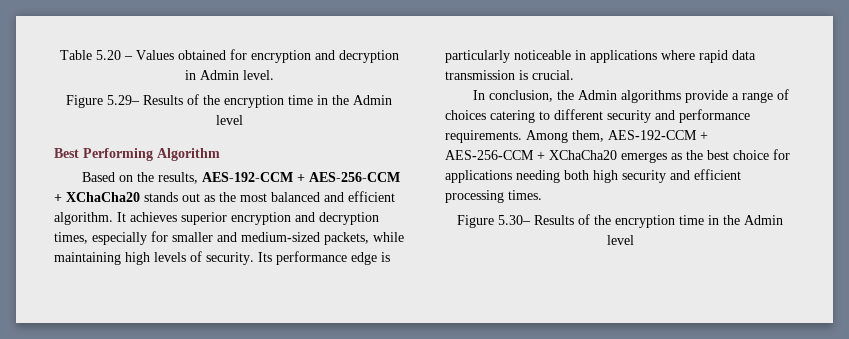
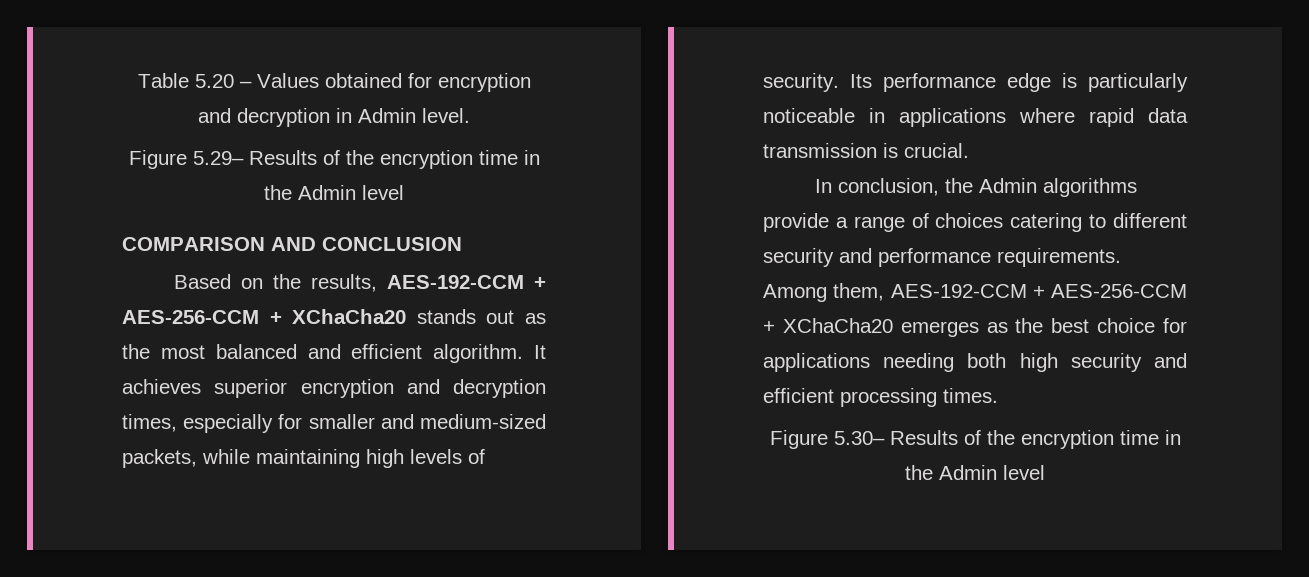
[54,148,220,161] Best Performing Algorithm -> [122,237,462,251] COMPARISON AND CONCLUSION

